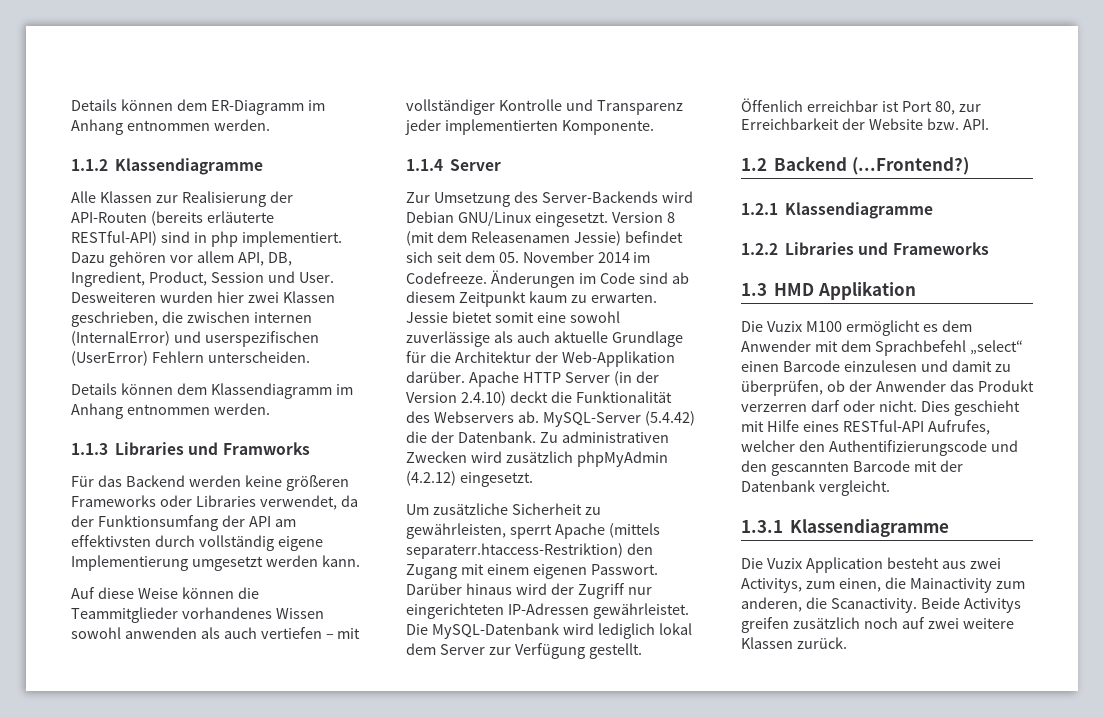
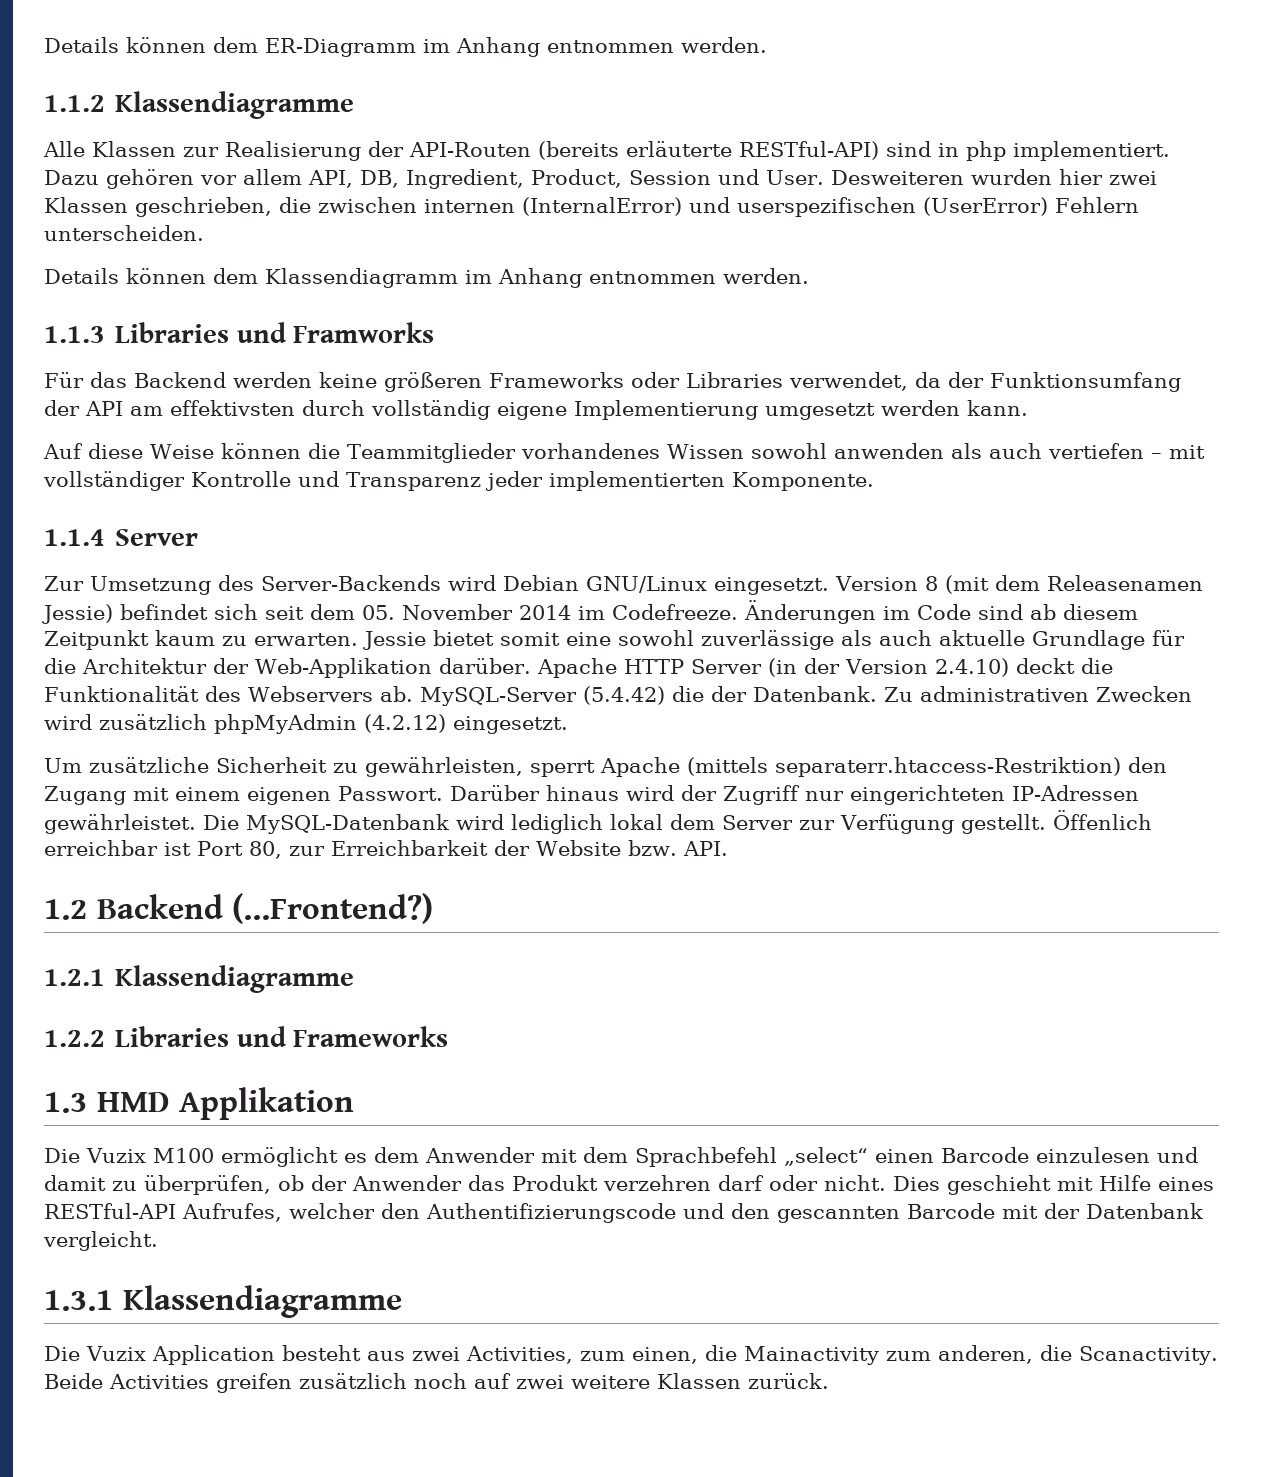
[741,404,807,412] verzerren -> [603,1175,711,1191] verzehren
[741,578,802,593] Activitys, -> [465,1346,573,1364] Activities,
[963,598,1021,613] Activitys -> [109,1374,209,1389] Activities

